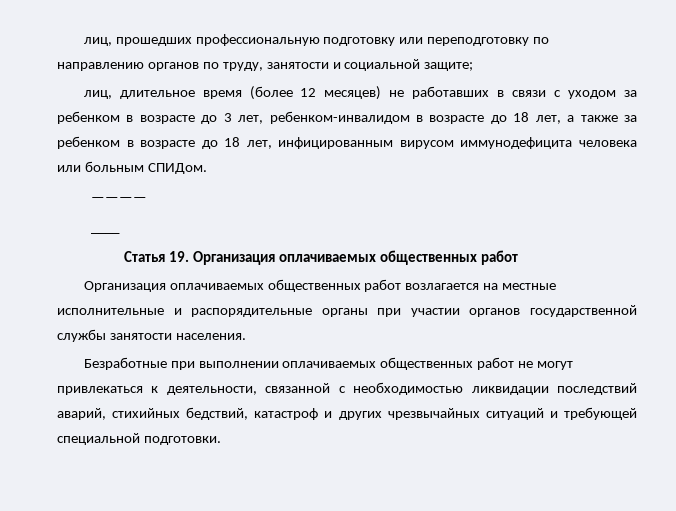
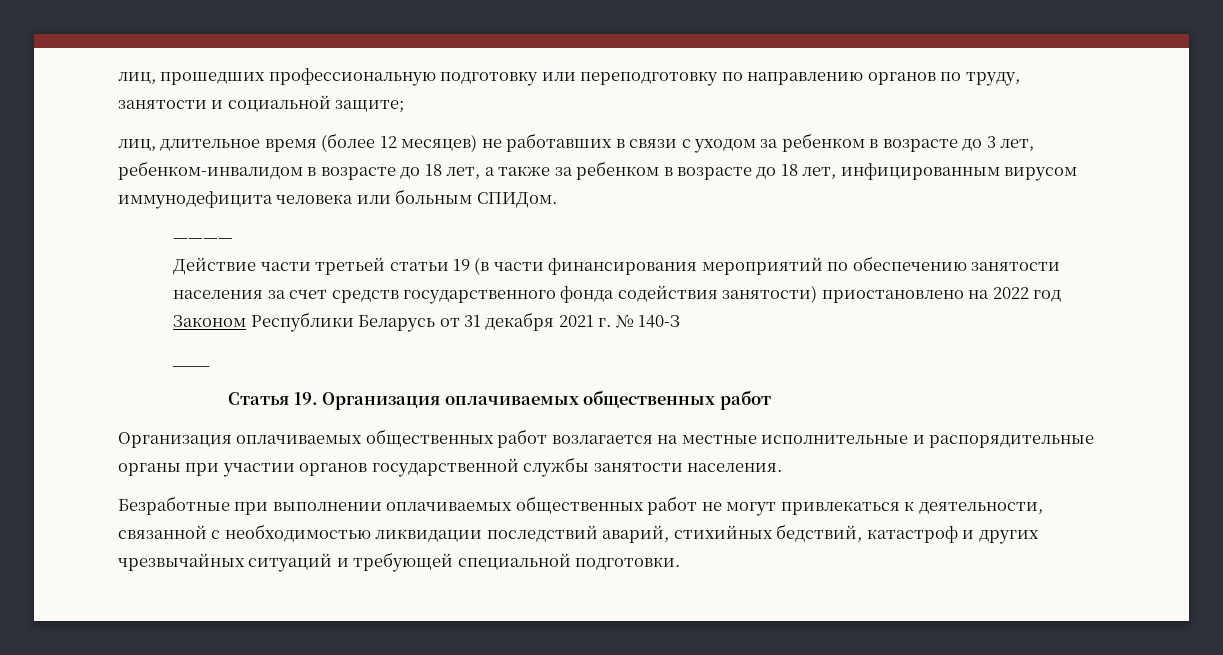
(147, 199) none -> [173,256,1061,275] [173,285,1062,304] [173,312,681,332] // Действие части третьей статьи 19 (в части финансирования мероприятий по обеспечению занятости населения за счет средств государственного фонда содействия занятости) приостановлено на 2022 год Законом Республики Беларусь от 31 декабря 2021 г. № 140-З

